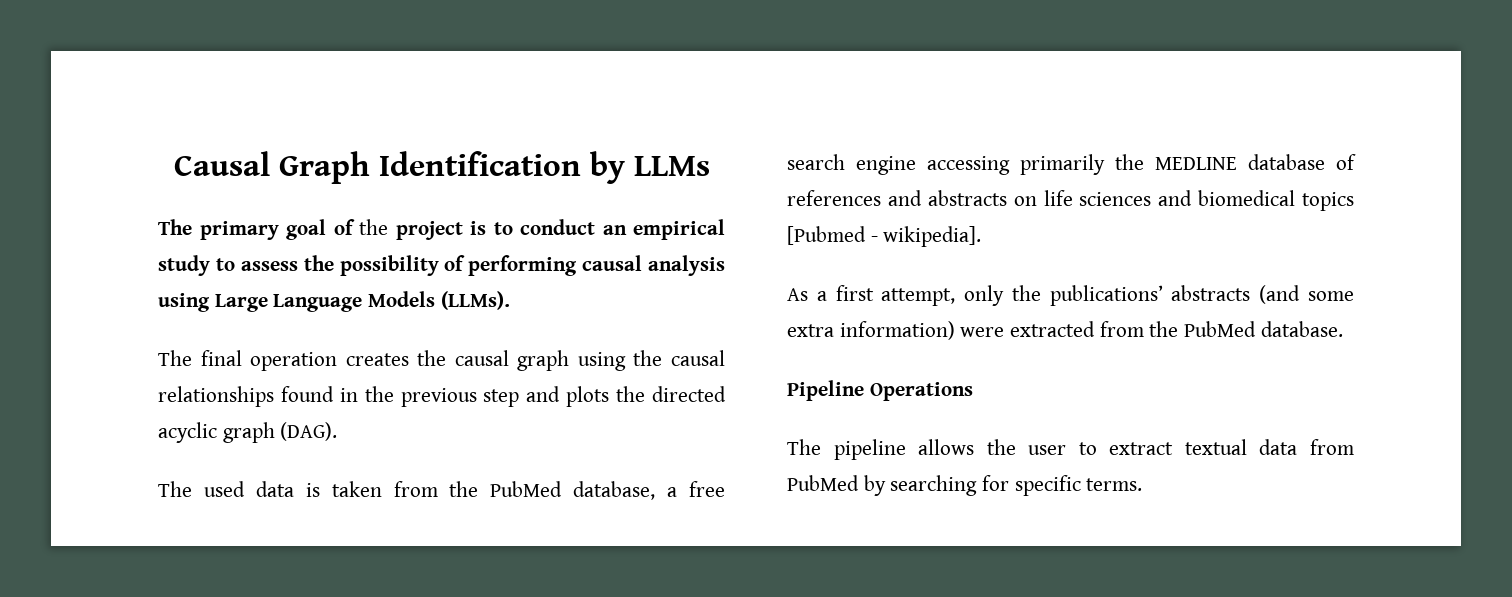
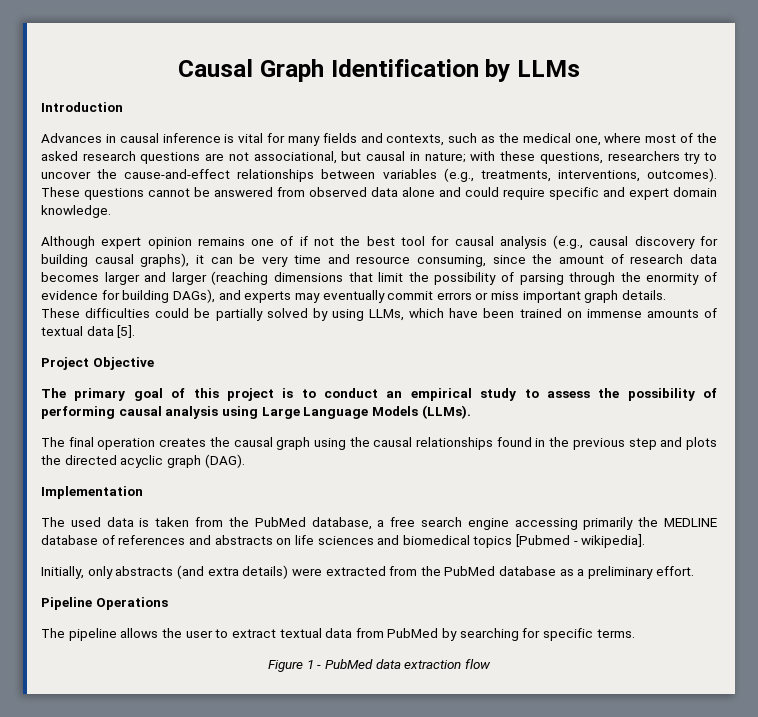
(710, 166) none -> [41,102,123,112] [41,133,718,146] [41,151,718,164] [41,168,718,182] [41,187,717,200] [41,205,111,218] [41,235,718,249] [41,253,717,267] [41,271,718,285] [41,289,667,303] [41,308,717,321] [41,325,136,338] [41,357,154,370] // Introduction // Advances in causal inference is vital for many fields and contexts, such as the medical one, where most of the asked research questions are not associational, but causal in nature; with these questions, researchers try to uncover the cause-and-effect relationships between variables (e.g., treatments, interventions, outcomes). These questions cannot be answered from observed data alone and could require specific and expert domain knowledge. // Although expert opinion remains one of if not the best tool for causal analysis (e.g., causal discovery for building causal graphs), it can be very time and resource consuming, since the amount of research data becomes larger and larger (reaching dimensions that limit the possibility of parsing through the enormity of evidence for building DAGs), and experts may eventually commit errors or miss important graph details. // These difficulties could be partially solved by using LLMs, which have been trained on immense amounts of textual data [5]. // Project Objective
[359,219,388,235] the -> [193,388,219,398] this
(338, 431) none -> [41,486,143,499] // Implementation
[787,285,1354,306] [787,321,955,340] As a first attempt, only the publications’ abstracts (and some extra information) -> [41,565,289,579] Initially, only abstracts (and extra details)
[1260,321,1343,337] database. -> [499,566,694,579] database as a preliminary effort.
(1143, 484) none -> [268,659,491,672] // Figure 1 - PubMed data extraction flow

